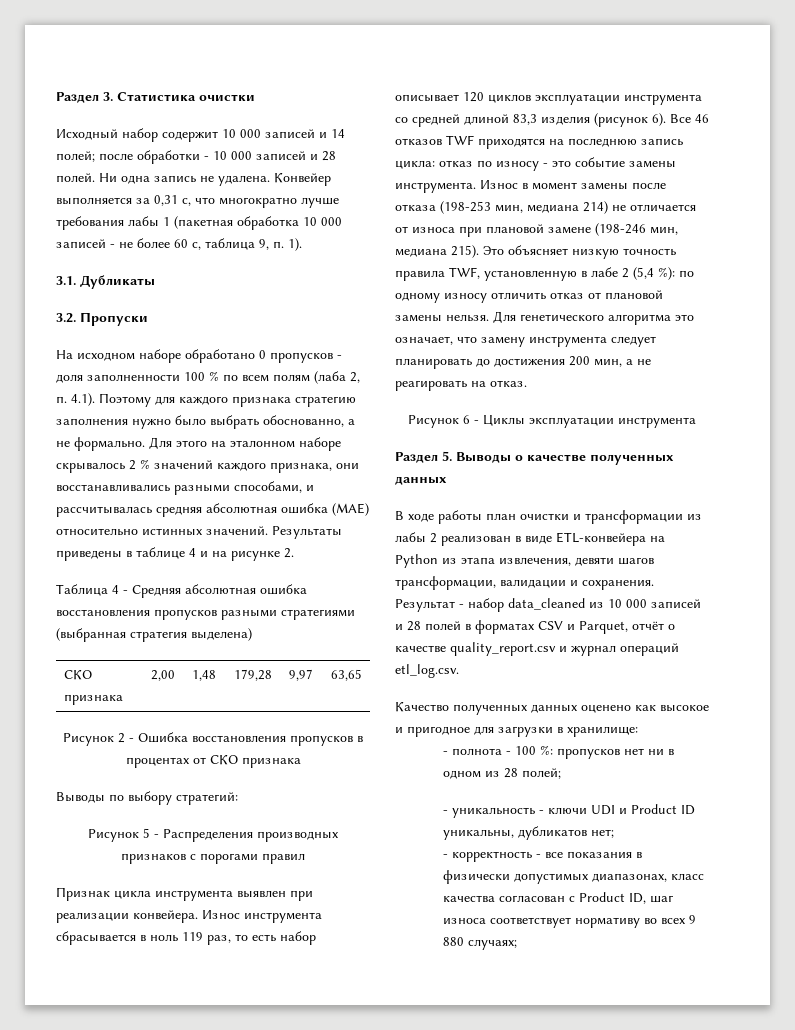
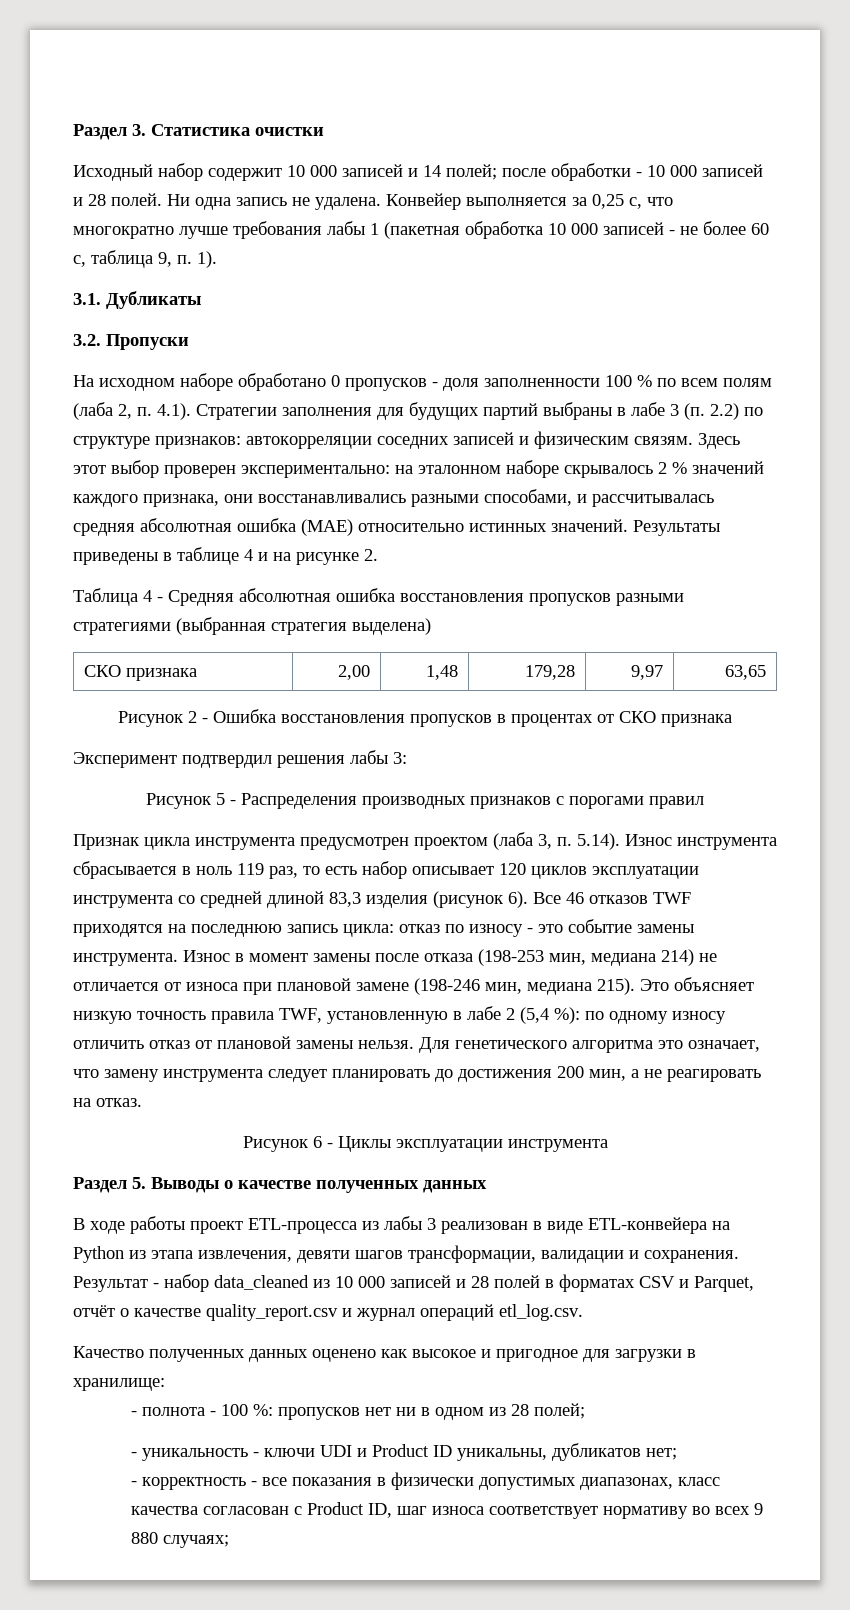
[154,195,178,206] 0,31 -> [592,194,624,209] 0,25
[99,393,356,407] [56,415,355,429] [56,437,207,451] Поэтому для каждого признака стратегию заполнения нужно было выбрать обоснованно, а не формально. Для этого -> [196,402,763,420] [73,431,740,449] [73,460,390,478] Стратегии заполнения для будущих партий выбраны в лабе 3 (п. 2.2) по структуре признаков: автокорреляции соседних записей и физическим связям. Здесь этот выбор проверен экспериментально:
[56,791,238,805] Выводы по выбору стратегий: -> [73,750,407,768] Эксперимент подтвердил решения лабы 3:
[237,890,313,901] [56,910,198,923] выявлен при реализации конвейера. -> [300,832,620,850] предусмотрен проектом (лаба 3, п. 5.14).
[486,510,683,524] план очистки и трансформации -> [190,1218,357,1234] проект ETL-процесса
[430,533,437,543] 2 -> [427,1218,436,1230] 3

